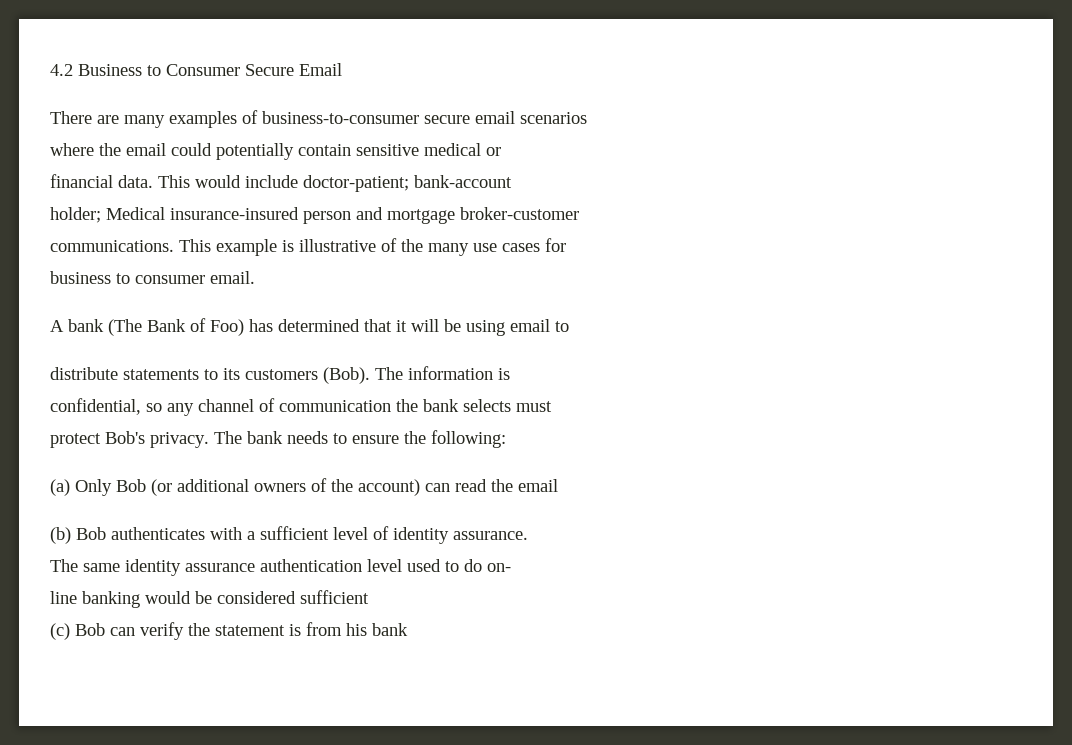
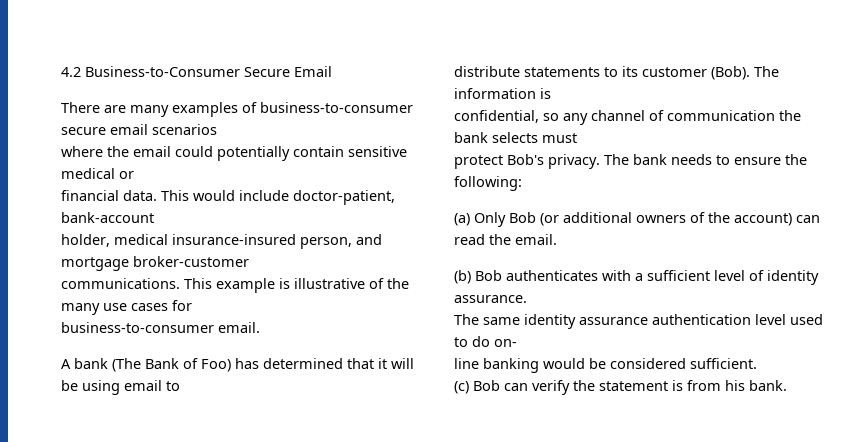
[78,64,240,76] Business to Consumer -> [85,66,240,77] Business-to-Consumer
[303,175,409,192] doctor-patient; -> [293,190,395,205] doctor-patient,
[50,207,351,224] holder; Medical insurance-insured person -> [61,234,352,249] holder, medical insurance-insured person,
[50,271,205,284] business to consumer -> [61,322,214,333] business-to-consumer
[245,369,318,380] customers -> [642,67,707,77] customer
[518,479,558,492] email -> [515,234,557,245] email.
[300,590,369,604] sufficient -> [690,358,757,369] sufficient.
[372,623,408,636] bank -> [749,380,787,391] bank.

